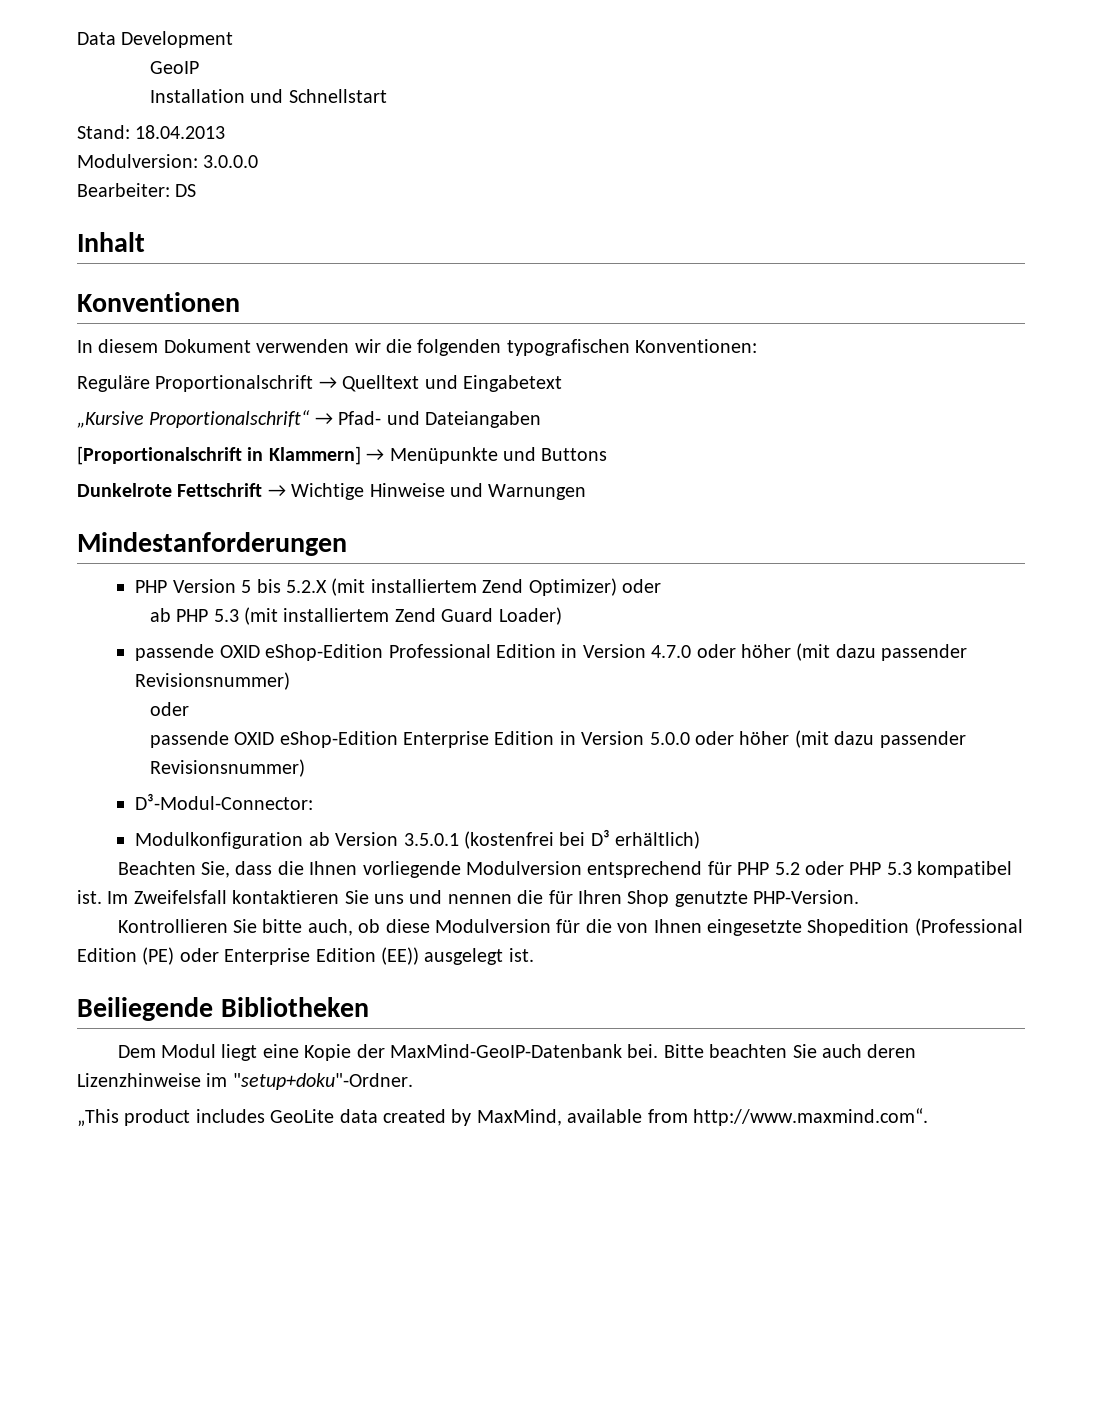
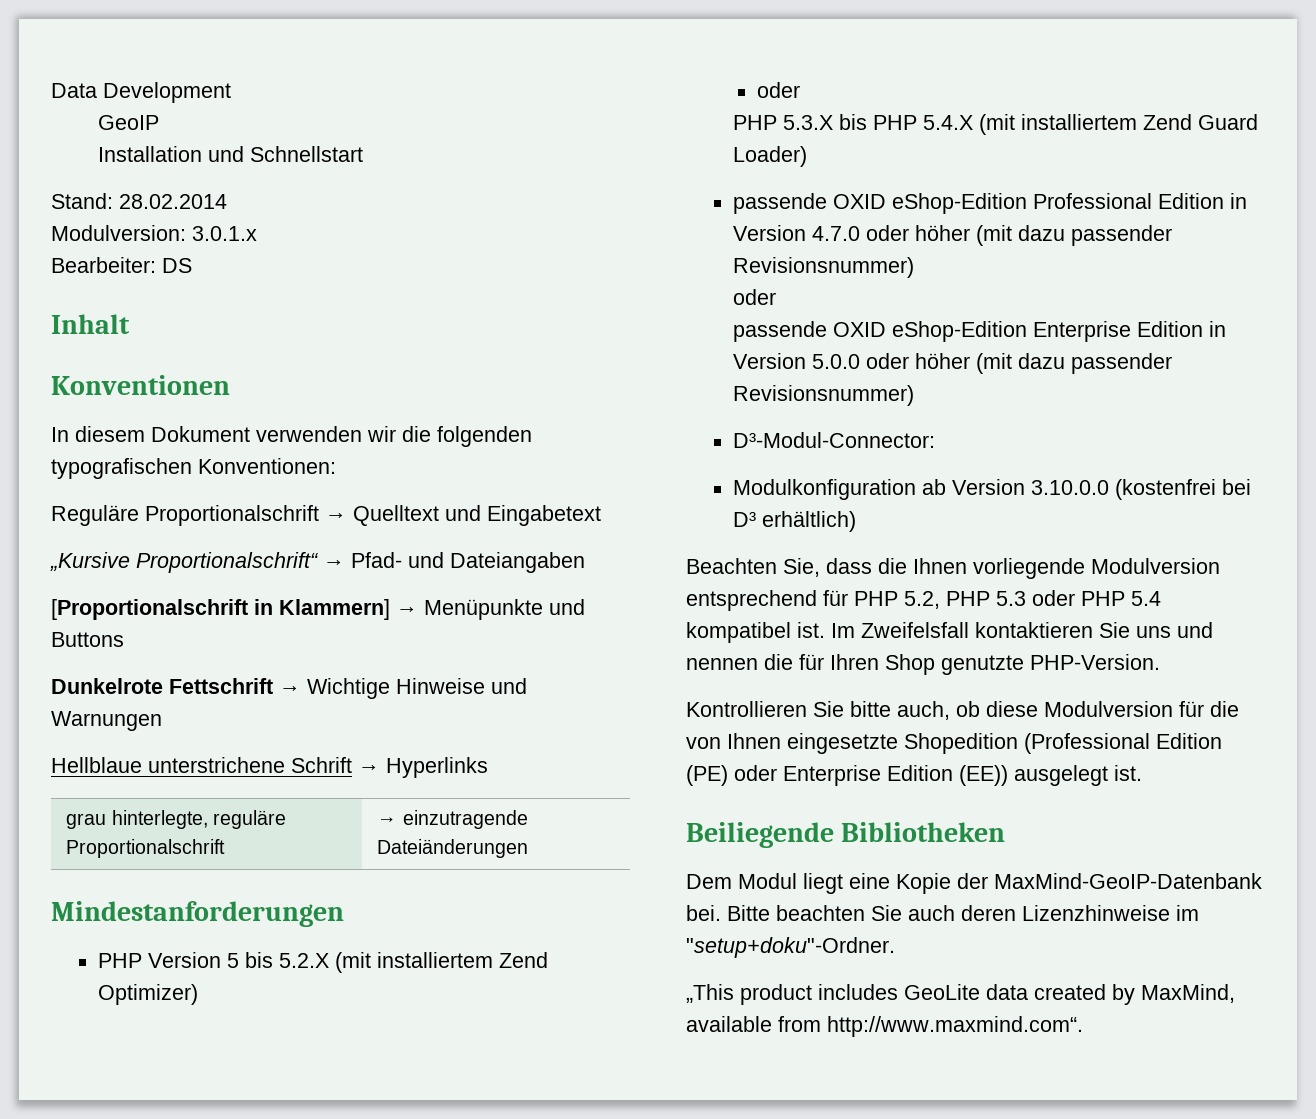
[135,125,226,139] 18.04.2013 -> [119,194,227,209] 28.02.2014
[203,155,259,168] 3.0.0.0 -> [192,226,257,241] 3.0.1.x
(587, 492) none -> [51,757,488,778] [66,810,286,829] [66,839,226,858] [377,810,528,829] [377,839,529,858] // Hellblaue unterstrichene Schrift → Hyperlinks // grau hinterlegte, reguläre Proportionalschrift | → einzutragende Dateiänderungen
[621,579,661,593] [149,608,239,622] oder // ab PHP 5.3 -> [757,82,801,98] [733,114,974,130] // oder // PHP 5.3.X bis PHP 5.4.X
[403,833,459,846] 3.5.0.1 -> [1031,480,1110,495] 3.10.0.0
[774,862,800,875] 5.2 -> [904,591,1026,609] 5.2, PHP 5.3
[886,862,912,875] 5.3 -> [1131,591,1161,606] 5.4

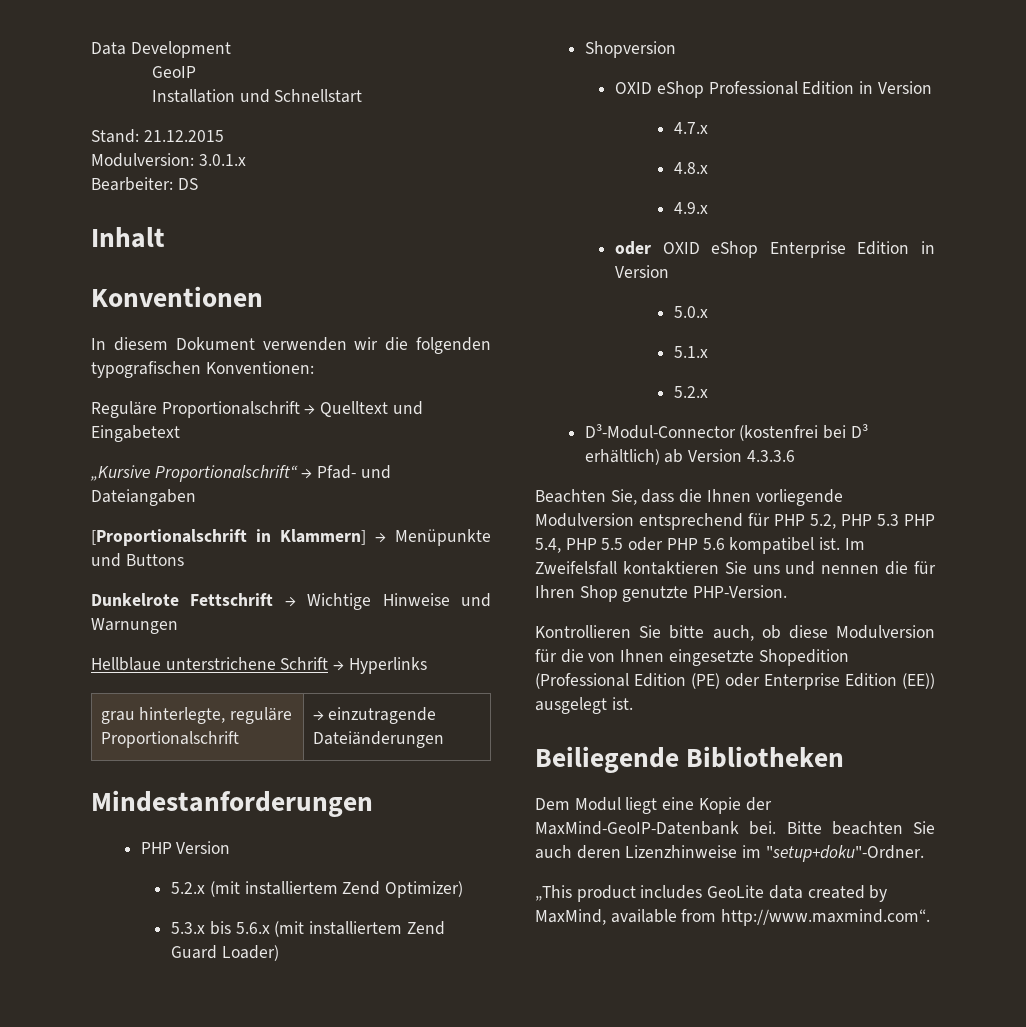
[119,194,227,209] 28.02.2014 -> [143,130,224,142] 21.12.2015
[227,952,330,968] 5 bis 5.2.X -> [171,882,206,894] // 5.2.x
[757,82,801,98] [733,114,974,130] oder // PHP 5.3.X bis PHP 5.4.X -> [171,921,270,935] 5.3.x bis 5.6.x
[733,193,1028,214] passende OXID eShop-Edition -> [584,41,676,58] [615,81,704,98] Shopversion // OXID eShop
[812,225,1173,246] [733,257,915,278] [733,289,777,305] [733,321,1227,342] [733,353,1173,374] [733,385,915,406] [733,432,936,448] [733,479,1110,500] 4.7.0 oder höher (mit dazu passender Revisionsnummer) // oder // passende OXID eShop-Edition Enterprise Edition in Version 5.0.0 oder höher (mit dazu passender Revisionsnummer) // D³-Modul-Connector: // Modulkonfiguration ab Version 3.10.0.0 -> [674,122,709,134] [674,162,709,174] [674,202,709,214] [615,241,935,258] [615,265,670,278] [674,306,709,318] [674,346,709,358] [674,386,709,398] [584,424,736,439] // 4.7.x // 4.8.x // 4.9.x // oder OXID eShop Enterprise Edition in Version // 5.0.x // 5.1.x // 5.2.x // D³-Modul-Connector
(857, 521) none -> [664,449,795,463] ab Version 4.3.3.6
(1026, 598) none -> [904,514,935,526] [535,538,624,553] PHP 5.4, PHP 5.5
[1131,591,1161,606] 5.4 -> [702,538,725,550] 5.6

